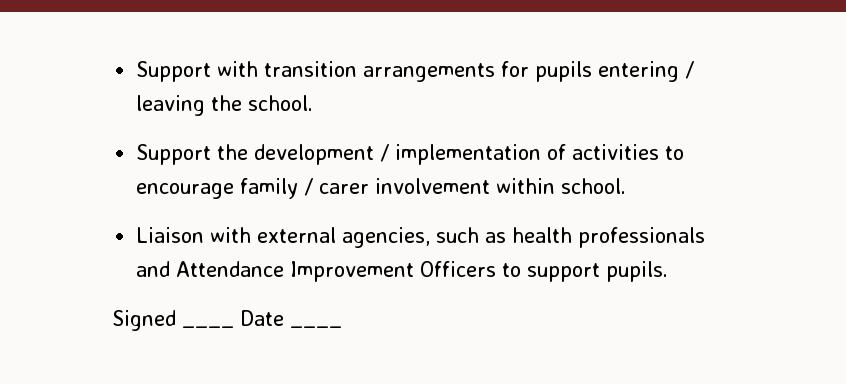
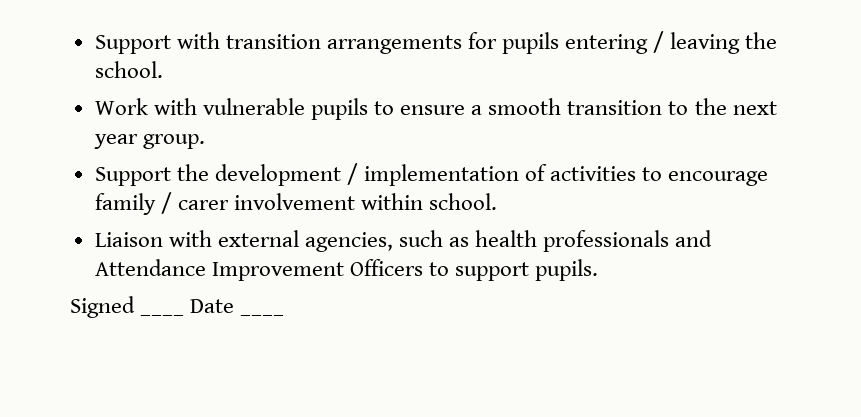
(314, 103) none -> [94,98,777,120] [93,134,205,149] // Work with vulnerable pupils to ensure a smooth transition to the next year group.

